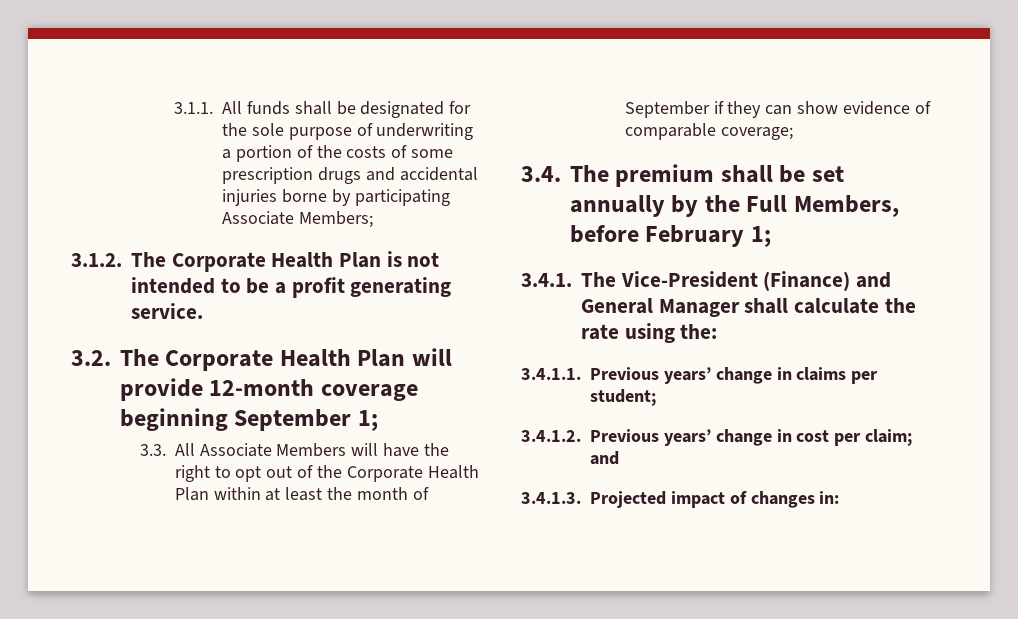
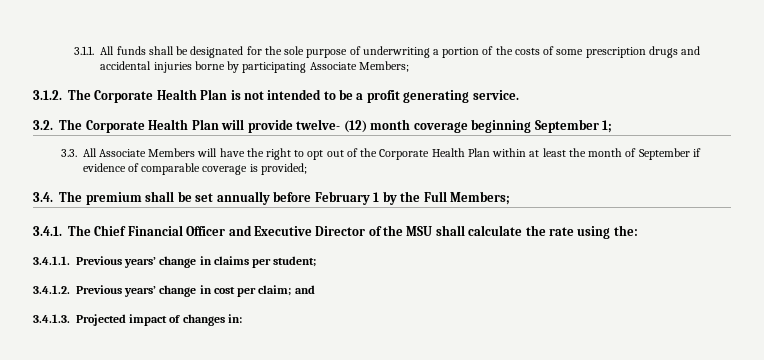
[209,379,315,396] 12-month -> [296,119,411,133] twelve- (12) month
[727,101,931,118] [624,123,793,140] they can show evidence of comparable coverage; -> [82,163,307,175] evidence of comparable coverage is provided;
[671,195,899,217] [570,225,771,247] [521,271,892,291] [581,298,740,317] by the Full Members, before February 1; // 3.4.1. The Vice-President (Finance) and General Manager -> [273,191,511,205] [33,225,433,236] before February 1 by the Full Members; // 3.4.1. The Chief Financial Officer and Executive Director of the MSU

